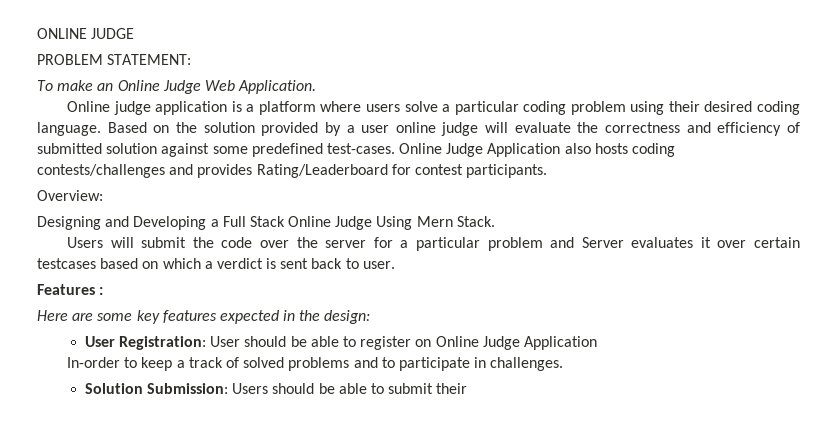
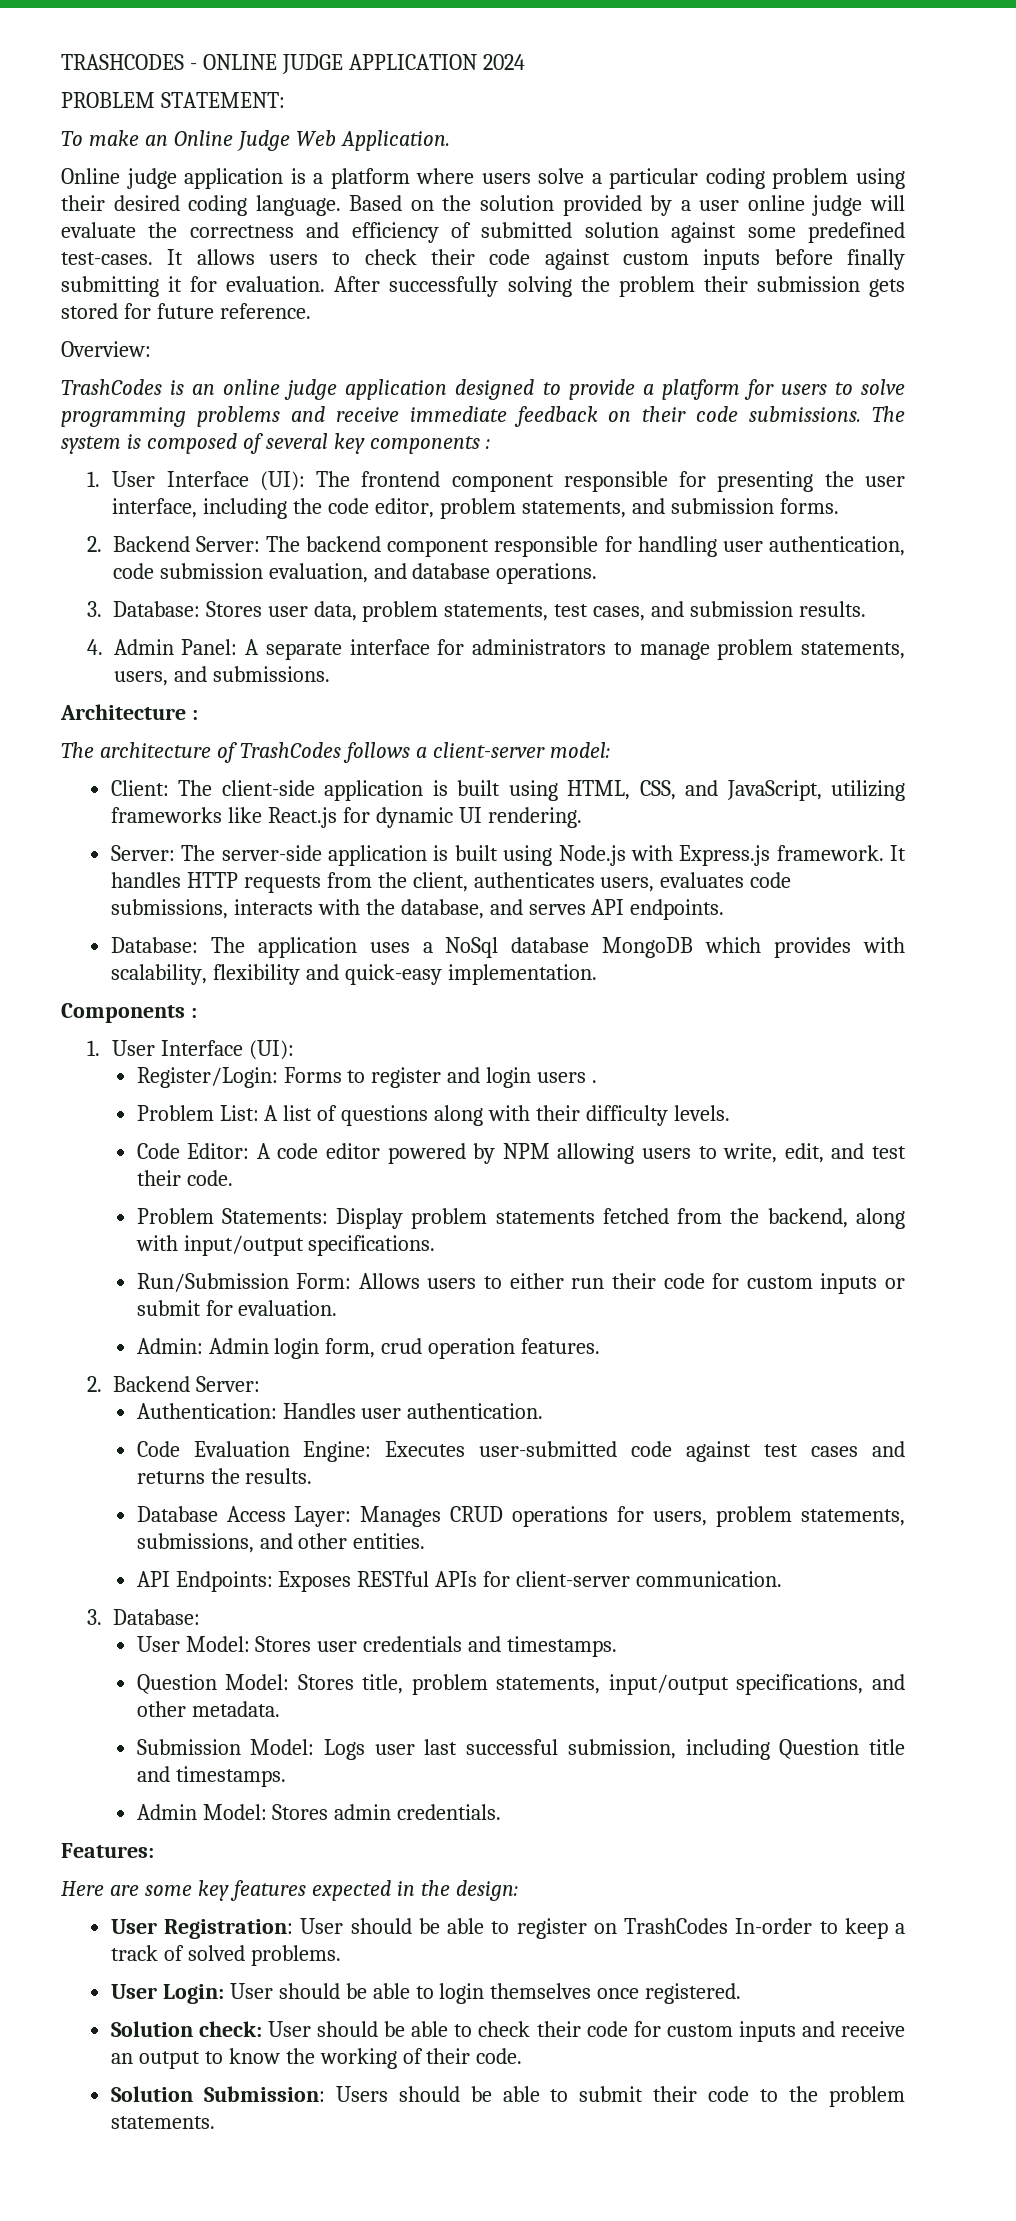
(37, 33) none -> [61,54,197,70] TRASHCODES -
(135, 33) none -> [348,54,525,70] APPLICATION 2024
[399,143,676,157] [37,164,548,178] [37,190,103,201] [37,216,495,230] [67,237,800,251] [37,258,395,269] [37,284,104,295] Online Judge Application also hosts coding contests/challenges and provides Rating/Leaderboard for contest participants. // Overview: // Designing and Developing a Full Stack Online Judge Using Mern Stack. // Users will submit the code over the server for a particular problem and Server evaluates it over certain testcases based on which a verdict is sent back to user. // Features : -> [167,249,905,270] [61,276,905,297] [61,303,311,319] [61,341,151,357] [61,379,905,400] [61,406,905,427] [61,433,490,454] [86,471,906,492] [112,498,839,519] [86,536,905,557] [112,563,598,584] [86,601,867,622] [86,639,905,660] [113,666,330,686] [60,704,198,720] [61,742,610,763] [110,780,906,801] [110,807,582,828] [110,845,907,866] [110,872,792,893] [110,899,725,920] [110,937,905,958] [110,964,597,985] [61,1003,197,1023] [86,1040,295,1060] [136,1067,598,1088] [136,1105,730,1126] [136,1143,906,1164] [136,1170,233,1186] [136,1208,906,1229] [135,1235,436,1256] [136,1273,905,1294] [136,1300,338,1316] [136,1338,601,1359] [86,1376,260,1392] [136,1403,544,1419] [136,1441,905,1462] [136,1468,313,1484] [136,1506,905,1527] [136,1533,426,1553] [136,1571,783,1592] [86,1609,200,1625] [136,1636,618,1657] [136,1674,905,1695] [136,1701,280,1717] [136,1739,906,1760] [136,1766,286,1787] [136,1804,502,1820] [61,1843,154,1858] It allows users to check their code against custom inputs before finally submitting it for evaluation. After successfully solving the problem their submission gets stored for future reference. // Overview: // TrashCodes is an online judge application designed to provide a platform for users to solve programming problems and receive immediate feedback on their code submissions. The system is composed of several key components : // 1. User Interface (UI): The frontend component responsible for presenting the user interface, including the code editor, problem statements, and submission forms. // 2. Backend Server: The backend component responsible for handling user authentication, code submission evaluation, and database operations. // 3. Database: Stores user data, problem statements, test cases, and submission results. // 4. Admin Panel: A separate interface for administrators to manage problem statements, users, and submissions. // Architecture : // The architecture of TrashCodes follows a client-server model: // Client: The client-side application is built using HTML, CSS, and JavaScript, utilizing frameworks like React.js for dynamic UI rendering. // Server: The server-side application is built using Node.js with Express.js framework. It handles HTTP requests from the client, authenticates users, evaluates code submissions, interacts with the database, and serves API endpoints. // Database: The application uses a NoSql database MongoDB which provides with scalability, flexibility and quick-easy implementation. // Components : // 1. User Interface (UI): // Register/Login: Forms to register and login users . // Problem List: A list of questions along with their difficulty levels. // Code Editor: A code editor powered by NPM allowing users to write, edit, and test their code. // Problem Statements: Display problem statements fetched from the backend, along with input/output specifications. // Run/Submission Form: Allows users to either run their code for custom inputs or submit for evaluation. // Admin: Admin login form, crud operation features. // 2. Backend Server: // Authentication: Handles user authentication. // Code Evaluation Engine: Executes user-submitted code against test cases and returns the results. // Database Access Layer: Manages CRUD operations for users, problem statements, submissions, and other entities. // API Endpoints: Exposes RESTful APIs for client-server communication. // 3. Database: // User Model: Stores user credentials and timestamps. // Question Model: Stores title, problem statements, input/output specifications, and other metadata. // Submission Model: Logs user last successful submission, including Question title and timestamps. // Admin Model: Stores admin credentials. // Features:
[435,336,597,350] Online Judge Application // -> [624,1918,729,1934] TrashCodes
[288,357,564,371] problems and to participate in challenges. -> [250,1945,341,1966] [110,1983,742,2004] [110,2021,906,2042] [110,2048,523,2069] problems. // User Login: User should be able to login themselves once registered. // Solution check: User should be able to check their code for custom inputs and receive an output to know the working of their code.
(468, 388) none -> [708,2086,906,2107] [110,2116,215,2129] code to the problem statements.

